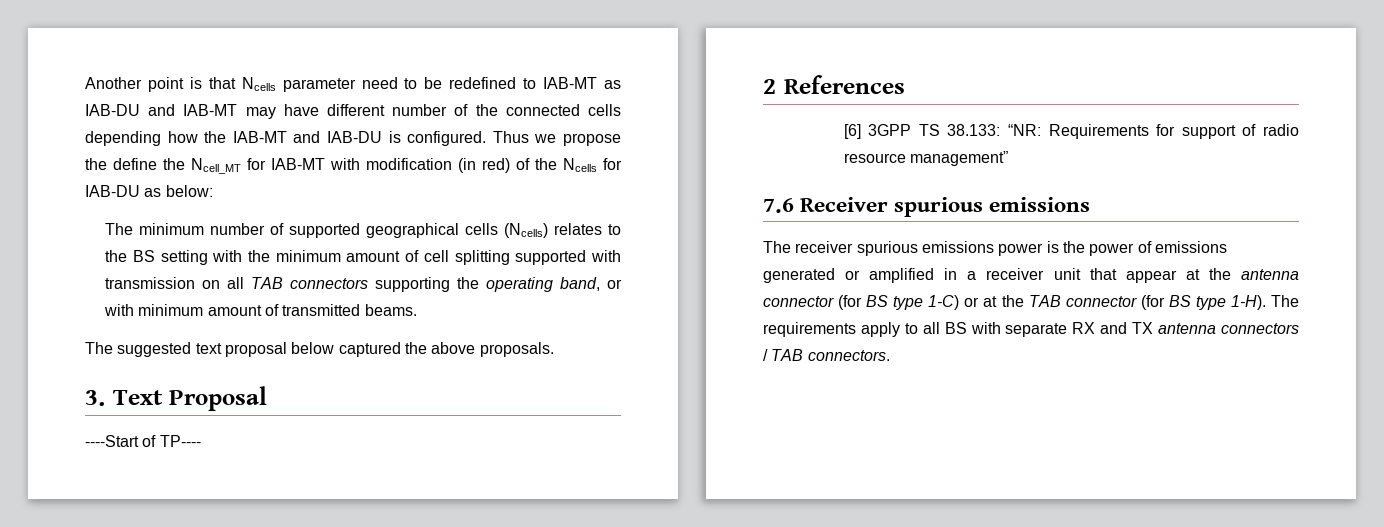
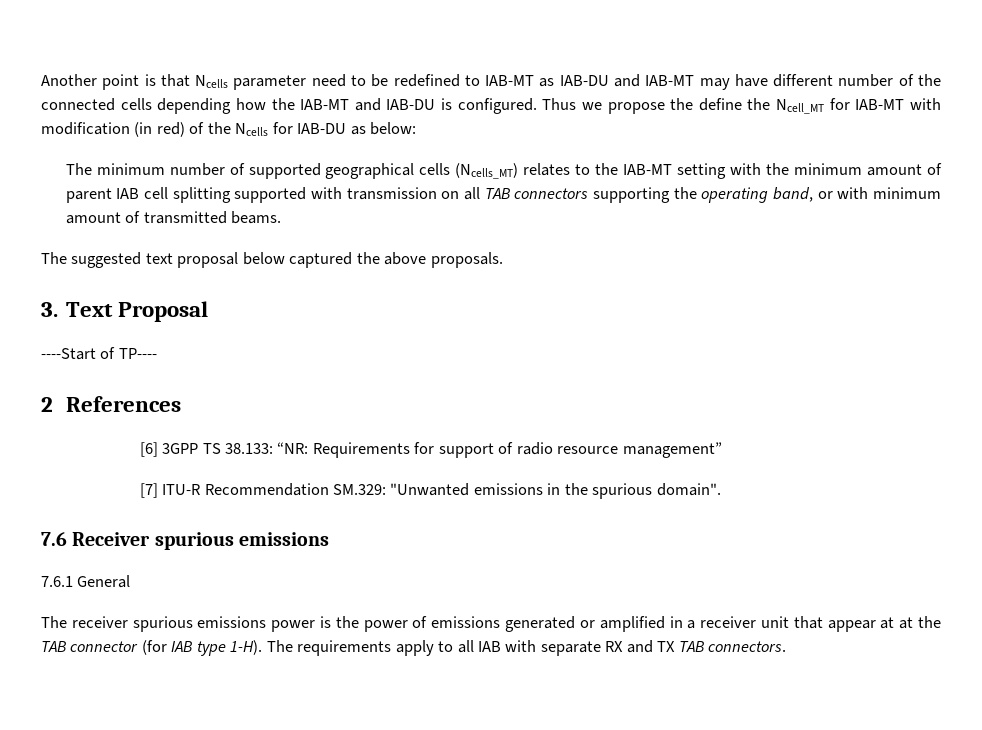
[504,223,549,238] (Ncells) -> [455,163,519,179] (Ncells_MT)
[132,250,155,262] BS -> [623,164,673,175] IAB-MT
(420, 256) none -> [65,188,140,203] parent IAB
(1008, 158) none -> [139,483,721,499] // [7] ITU-R Recommendation SM.329: "Unwanted emissions in the spurious domain".
(1091, 204) none -> [41,575,131,588] // 7.6.1 General
[1208,268,1300,280] [763,295,980,310] the antenna connector (for BS type 1-C) or -> (895, 623) none
[1168,295,1191,307] BS -> [171,641,193,652] IAB
[944,322,967,334] BS -> [478,641,502,652] IAB
[1158,323,1299,334] [763,349,768,361] antenna connectors / -> (676, 646) none

